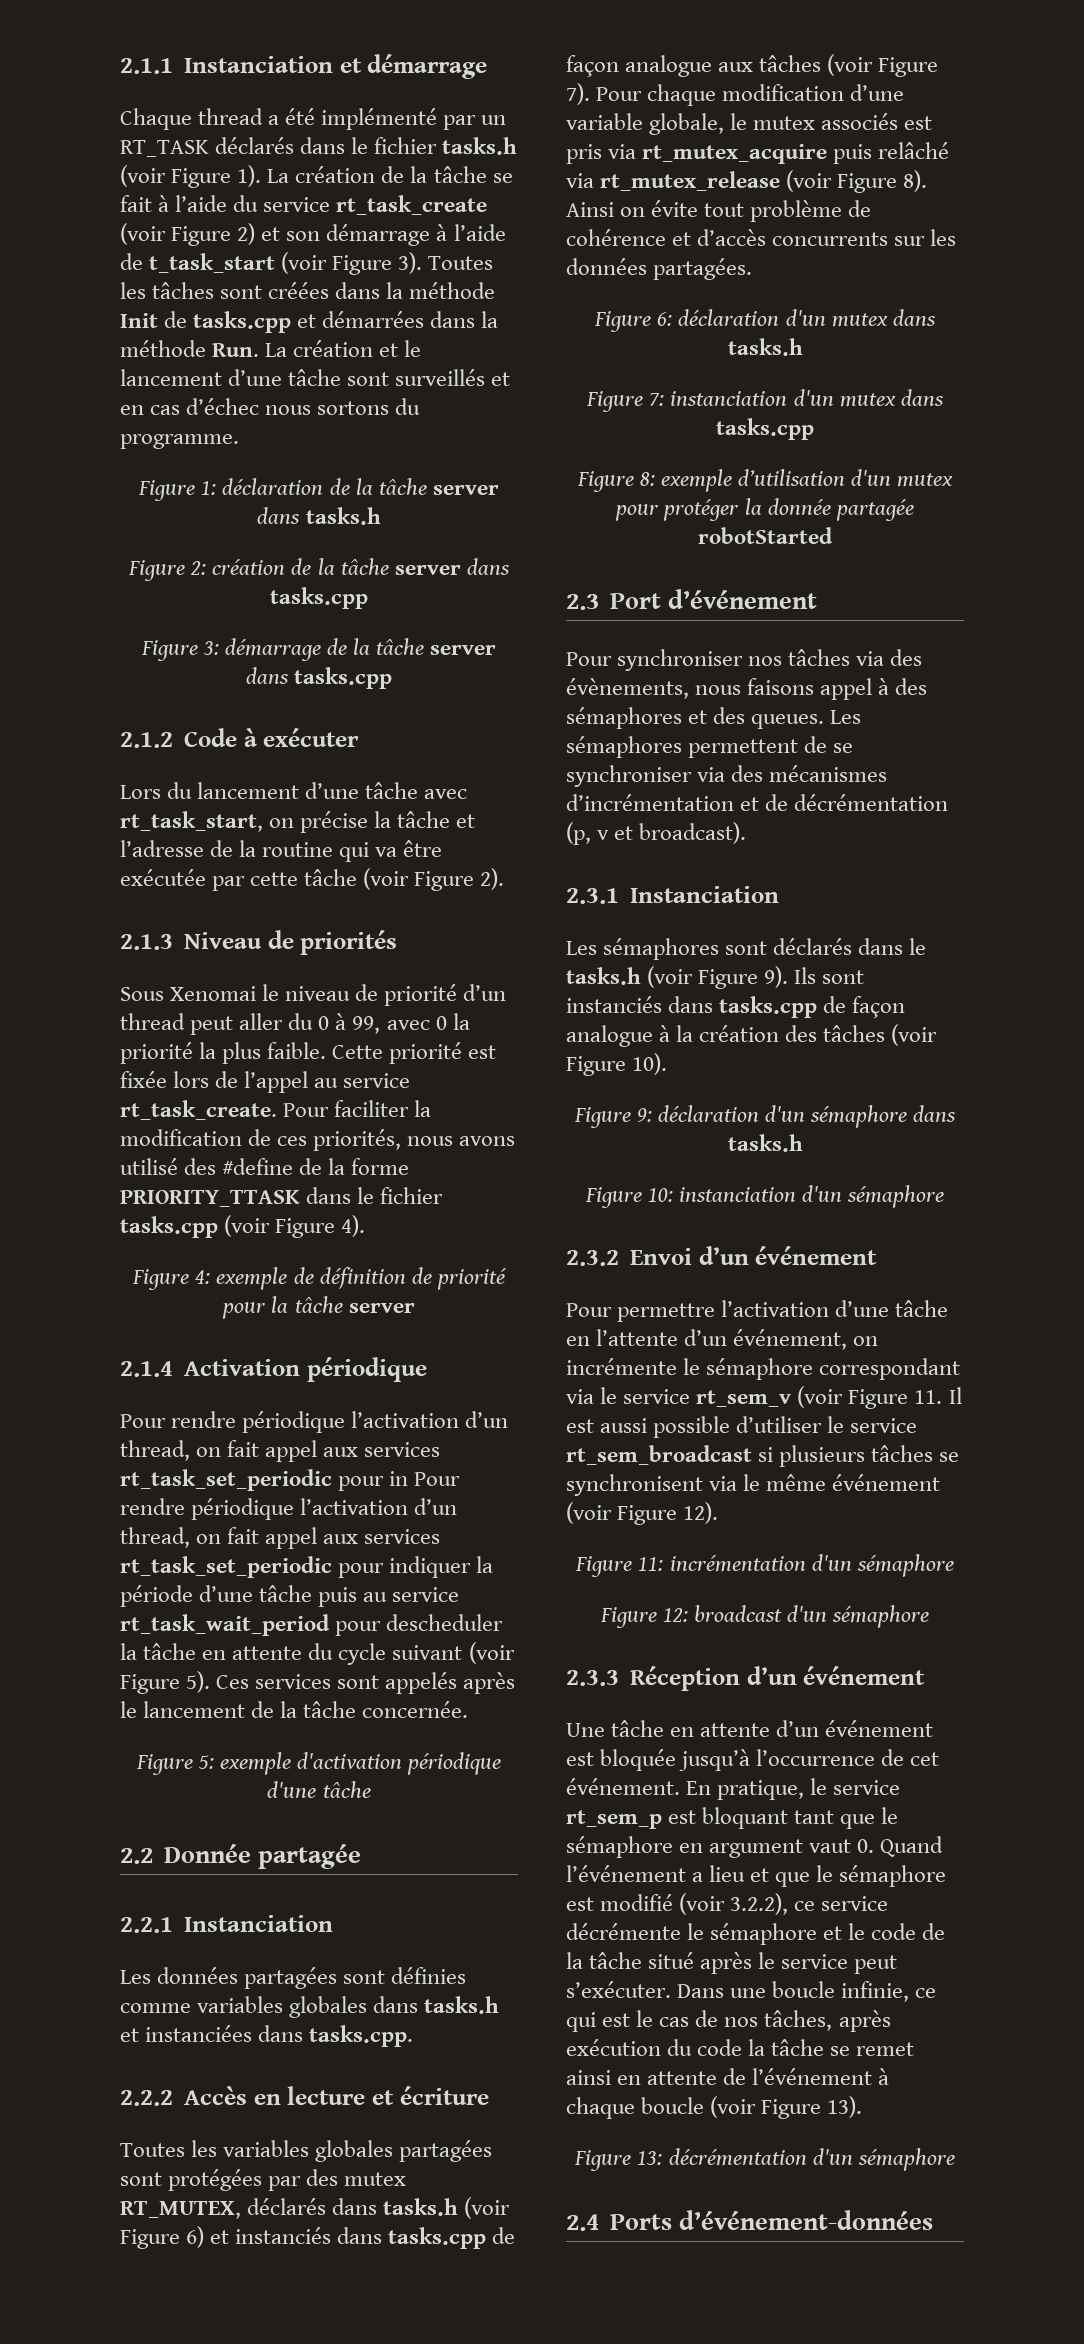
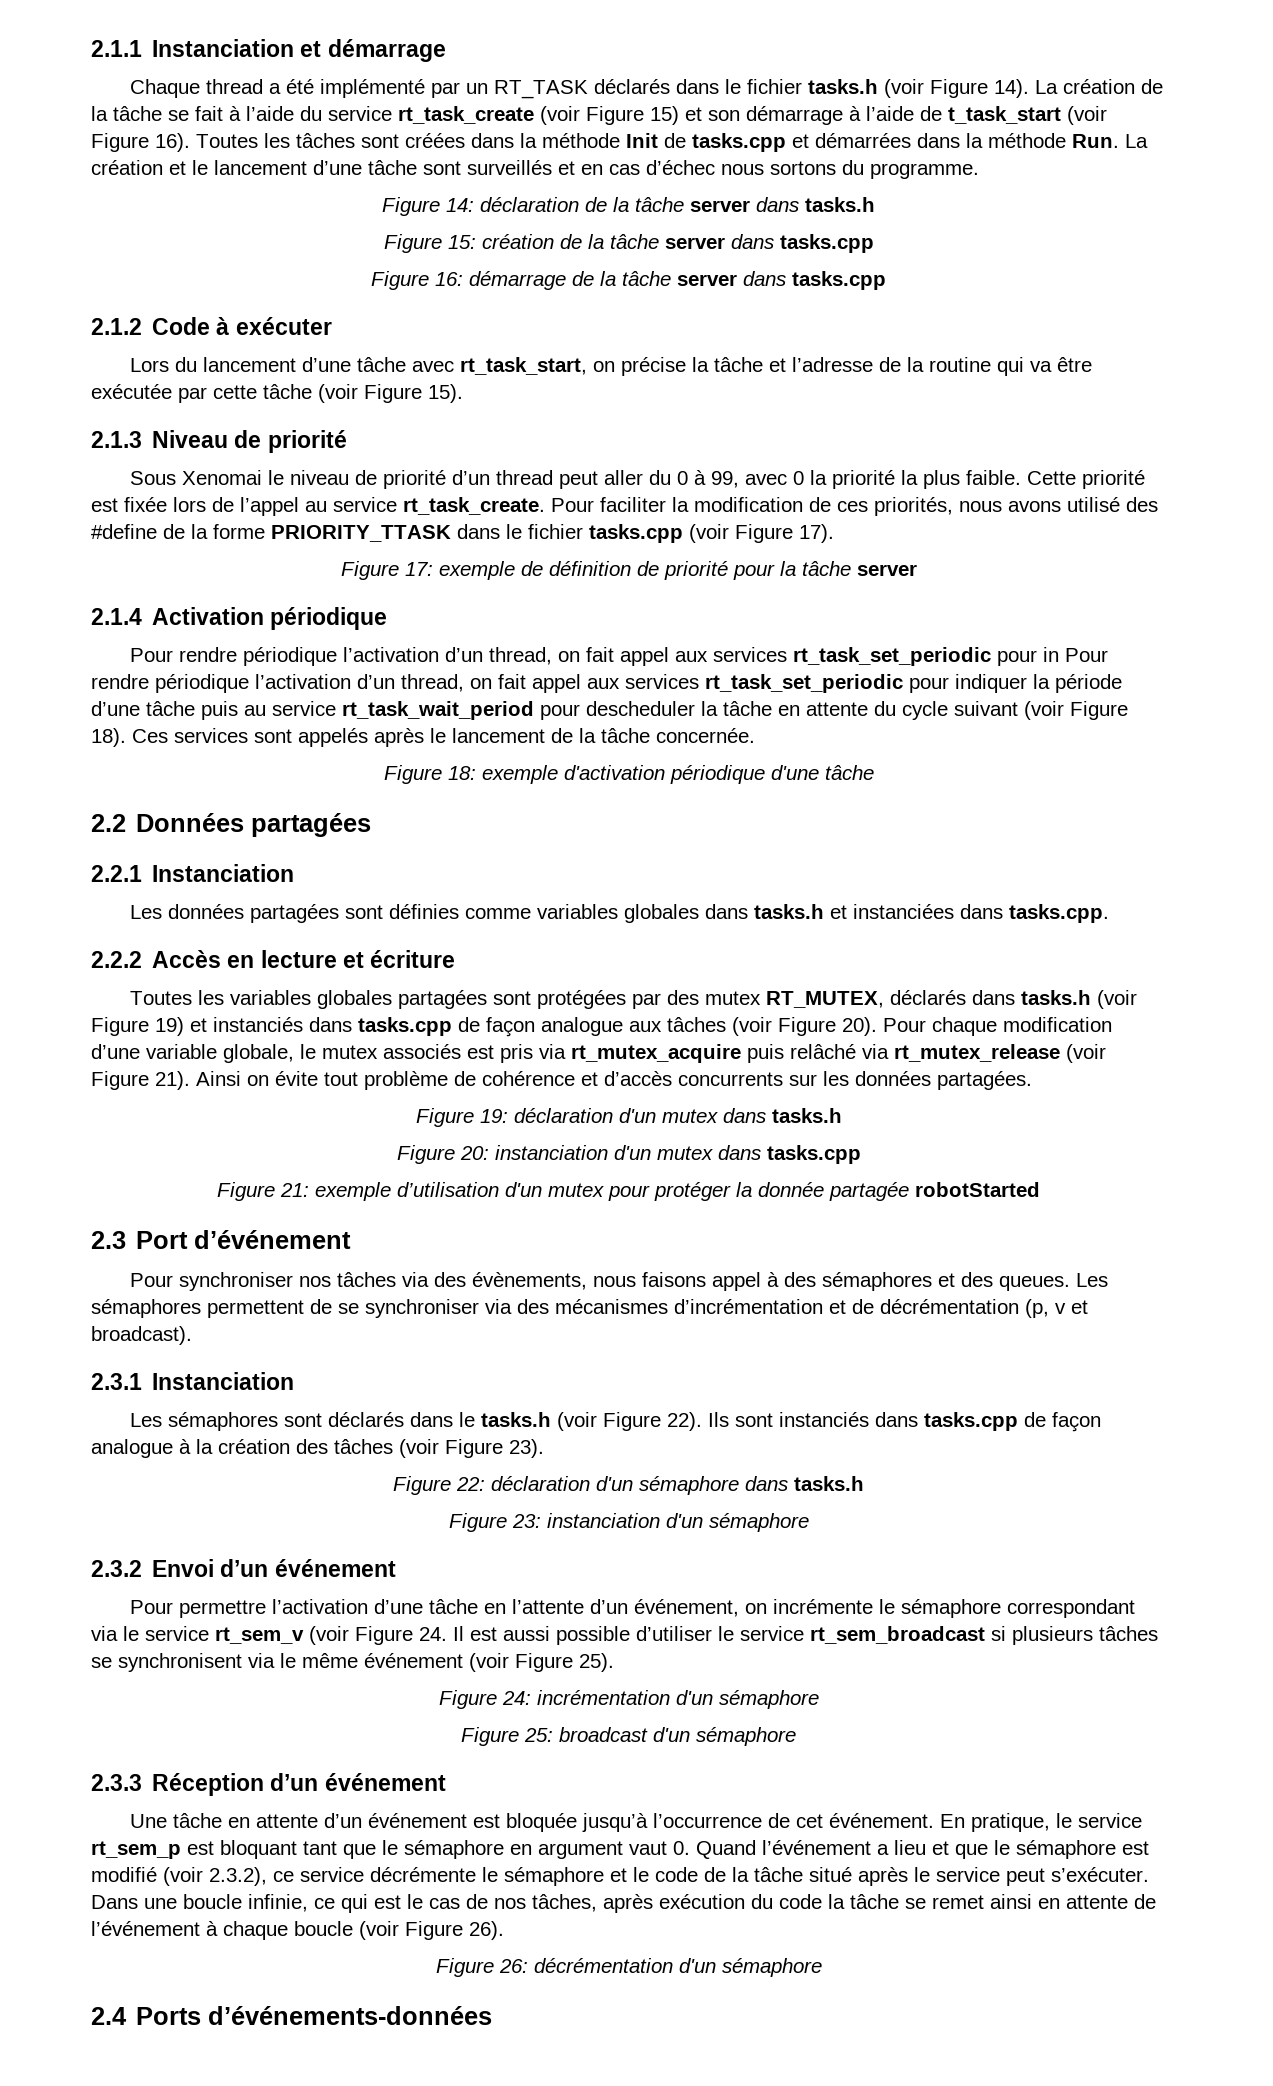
[237,165,262,187] 1). -> [994,79,1030,98] 14).
[237,223,256,245] 2) -> [650,106,679,125] 15)
[398,252,423,274] 3). -> [155,133,190,152] 16).
[201,481,217,495] 1: -> [446,198,474,212] 14:
[190,561,207,575] 2: -> [447,235,476,249] 15:
[202,641,219,655] 3: -> [435,272,463,286] 16:
[480,868,505,890] 2). -> [428,384,463,403] 15).
[300,930,398,955] priorités -> [267,430,347,453] priorité
[341,1215,366,1237] [132,1269,211,1290] 4). // Figure 4: -> [799,524,834,543] [340,561,433,580] 17). // Figure 17:
[186,1671,211,1693] 5). -> [91,728,126,747] 18).
[197,1755,214,1769] 5: -> [447,766,476,780] 18:
[164,1844,362,1869] Donnée partagée -> [136,813,372,837] Données partagées
[186,2226,205,2248] 6) -> [155,1017,184,1036] 19)
[566,83,590,105] 7). -> [842,1017,877,1036] 20).
[903,170,928,192] 8). -> [155,1071,190,1090] 21).
[657,312,673,326] 6: -> [479,1109,508,1123] 19:
[649,393,665,406] 7: -> [459,1146,489,1160] 20:
[639,472,655,486] 8: -> [280,1183,309,1197] 21:
[764,966,789,988] 9). -> [667,1412,703,1431] 22).
[632,1053,668,1075] [573,1107,652,1128] 10). // Figure 9: -> [509,1439,544,1458] [393,1476,485,1495] 23). // Figure 22:
[647,1188,673,1202] 10: -> [511,1514,541,1528] 23:
[914,1390,943,1404] 11. -> [419,1627,447,1641] 24.
[683,1502,719,1524] [575,1556,664,1577] 12). // Figure 11: -> [579,1653,614,1672] [438,1690,531,1709] 25). // Figure 24:
[662,1608,688,1622] 12: -> [524,1728,553,1742] 25:
[730,1893,789,1915] 3.2.2), -> [209,1867,267,1886] 2.3.2),
[827,2096,863,2118] [574,2150,663,2171] 13). // Figure 13: -> [469,1921,504,1940] [435,1958,528,1977] 26). // Figure 26:
[679,2210,934,2230] d’événement-données -> [208,2006,493,2025] d’événements-données

